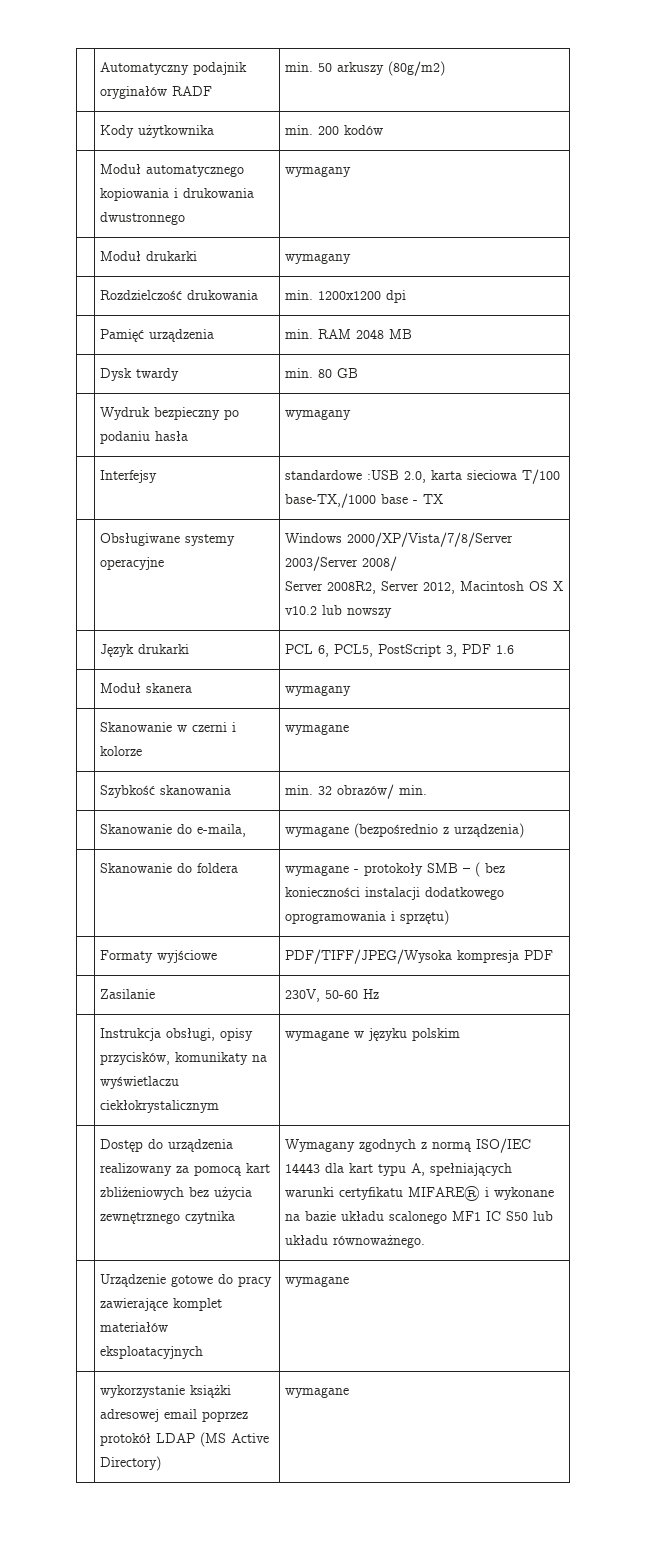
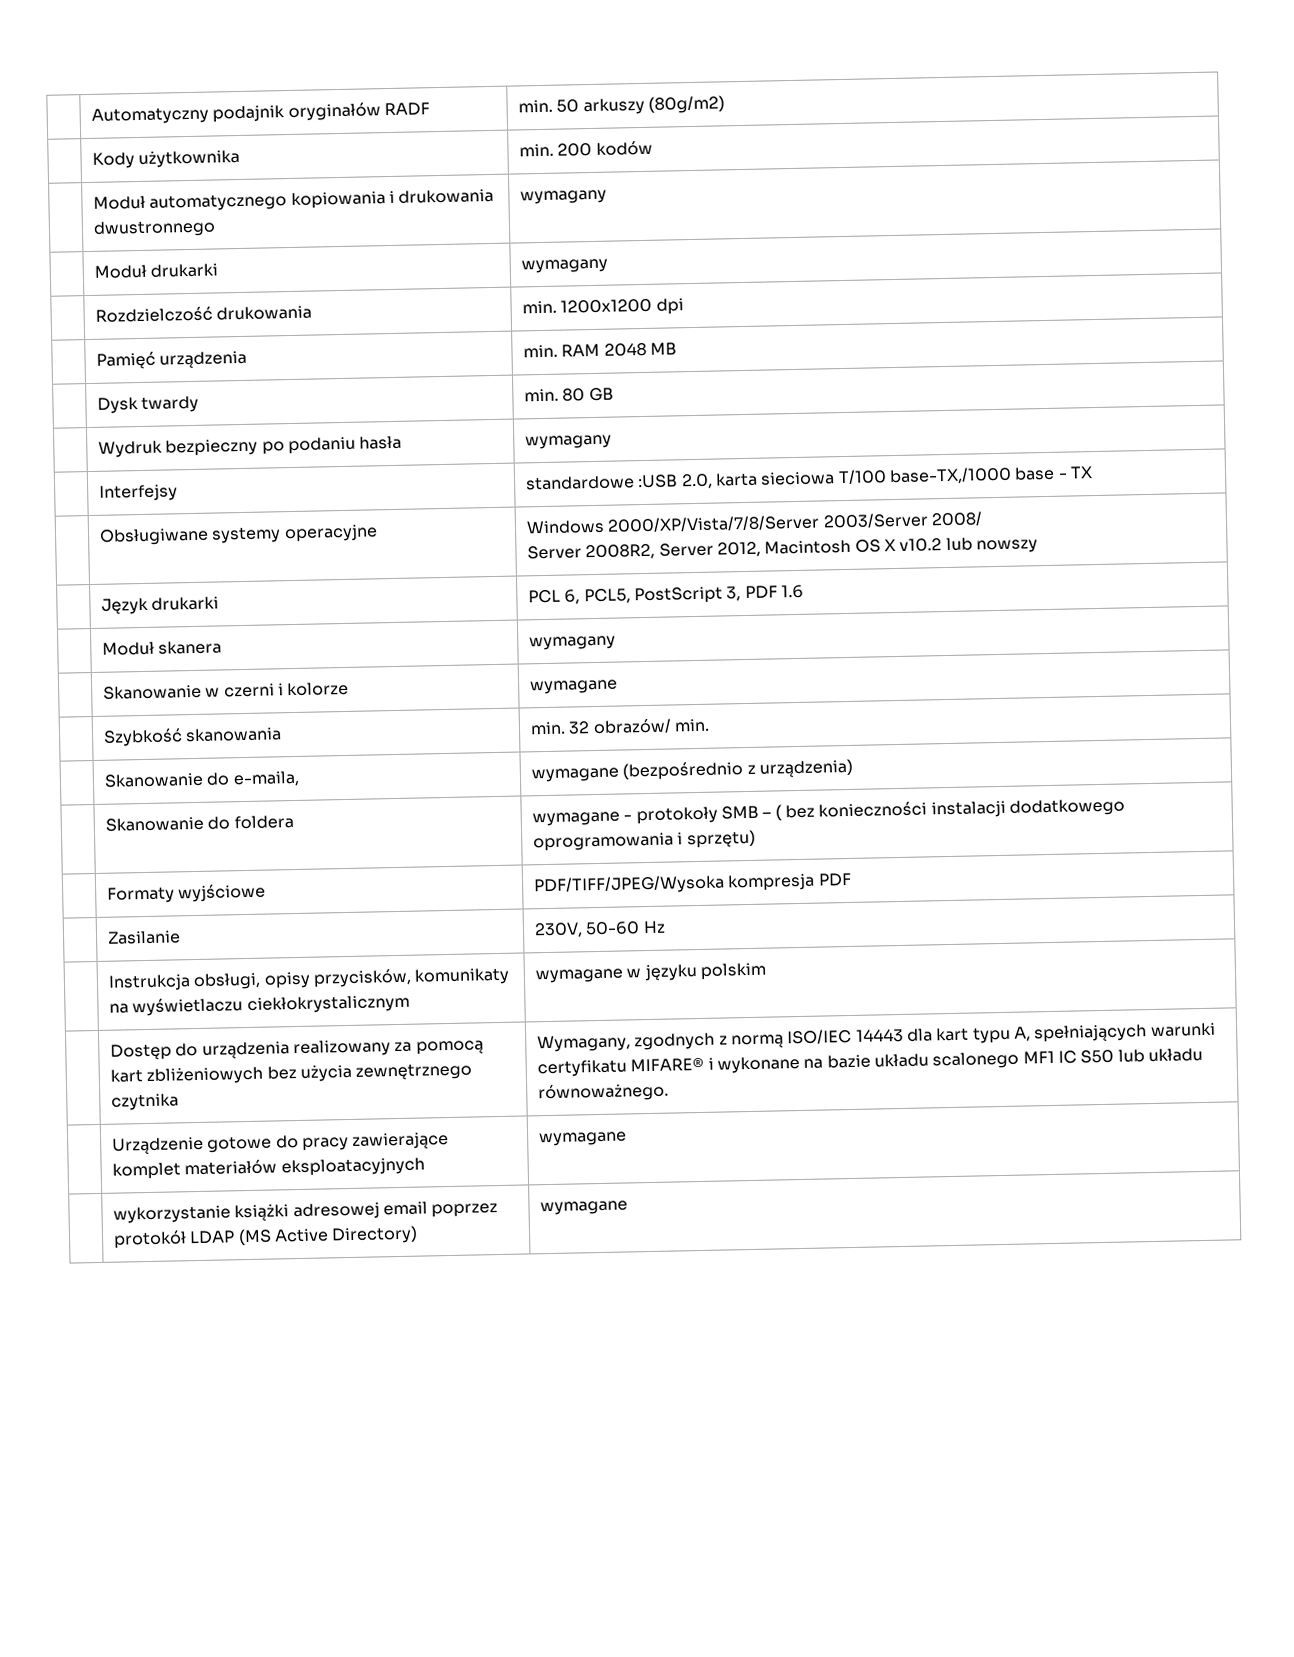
[284,1139,355,1152] Wymagany -> [537,1034,632,1053] Wymagany,

